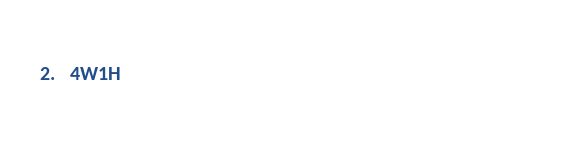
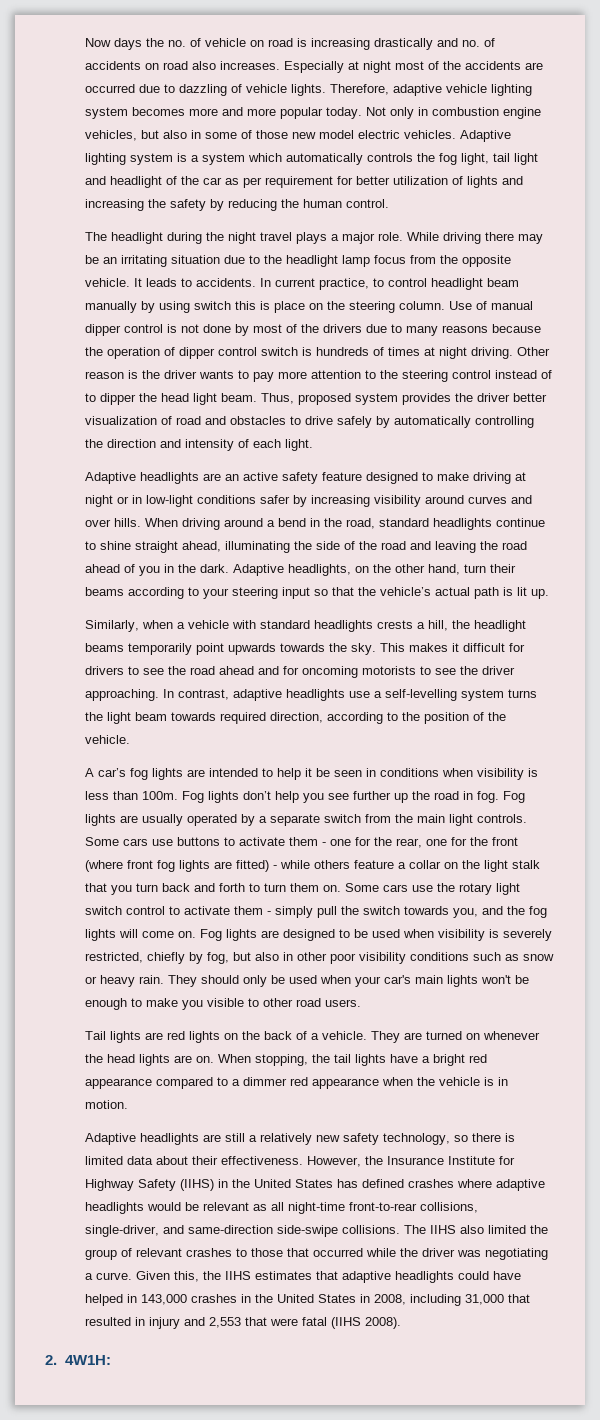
[40,67,121,80] 2. 4W1H -> [85,38,496,50] [85,61,544,73] [85,84,533,96] [85,107,542,119] [85,130,512,142] [85,153,539,165] [85,176,524,188] [85,199,390,211] [85,232,544,244] [85,255,512,267] [85,278,520,290] [85,301,534,313] [85,324,542,336] [85,347,551,359] [85,370,553,382] [85,393,548,405] [85,416,535,428] [85,439,314,451] [85,472,527,484] [85,495,533,507] [85,518,546,530] [85,541,528,553] [85,564,517,576] [85,587,550,599] [85,620,527,632] [85,643,526,655] [85,666,516,678] [85,689,538,701] [85,712,507,724] [85,735,131,744] [85,768,539,780] [85,791,526,803] [85,814,528,826] [85,837,519,848] [85,860,541,872] [85,883,521,895] [85,906,548,918] [85,929,553,941] [85,952,555,964] [85,975,530,987] [85,998,362,1010] [85,1031,541,1043] [85,1054,488,1066] [85,1077,509,1089] [85,1100,129,1109] [85,1133,516,1145] [85,1156,516,1167] [85,1179,546,1191] [85,1202,479,1214] [85,1225,549,1237] [85,1248,549,1260] [85,1271,522,1283] [85,1294,531,1306] [85,1317,402,1329] [45,1355,112,1365] Now days the no. of vehicle on road is increasing drastically and no. of accidents on road also increases. Especially at night most of the accidents are occurred due to dazzling of vehicle lights. Therefore, adaptive vehicle lighting system becomes more and more popular today. Not only in combustion engine vehicles, but also in some of those new model electric vehicles. Adaptive lighting system is a system which automatically controls the fog light, tail light and headlight of the car as per requirement for better utilization of lights and increasing the safety by reducing the human control. // The headlight during the night travel plays a major role. While driving there may be an irritating situation due to the headlight lamp focus from the opposite vehicle. It leads to accidents. In current practice, to control headlight beam manually by using switch this is place on the steering column. Use of manual dipper control is not done by most of the drivers due to many reasons because the operation of dipper control switch is hundreds of times at night driving. Other reason is the driver wants to pay more attention to the steering control instead of to dipper the head light beam. Thus, proposed system provides the driver better visualization of road and obstacles to drive safely by automatically controlling the direction and intensity of each light. // Adaptive headlights are an active safety feature designed to make driving at night or in low-light conditions safer by increasing visibility around curves and over hills. When driving around a bend in the road, standard headlights continue to shine straight ahead, illuminating the side of the road and leaving the road ahead of you in the dark. Adaptive headlights, on the other hand, turn their beams according to your steering input so that the vehicle’s actual path is lit up. // Similarly, when a vehicle with standard headlights crests a hill, the headlight beams temporarily point upwards towards the sky. This makes it difficult for drivers to see the road ahead and for oncoming motorists to see the driver approaching. In contrast, adaptive headlights use a self-levelling system turns the light beam towards required direction, according to the position of the vehicle. // A car’s fog lights are intended to help it be seen in conditions when visibility is less than 100m. Fog lights don’t help you see further up the road in fog. Fog lights are usually operated by a separate switch from the main light controls. Some cars use buttons to activate them - one for the rear, one for the front (where front fog lights are fitted) - while others feature a collar on the light stalk that you turn back and forth to turn them on. Some cars use the rotary light switch control to activate them - simply pull the switch towards you, and the fog lights will come on. Fog lights are designed to be used when visibility is severely restricted, chiefly by fog, but also in other poor visibility conditions such as snow or heavy rain. They should only be used when your car's main lights won't be enough to make you visible to other road users. // Tail lights are red lights on the back of a vehicle. They are turned on whenever the head lights are on. When stopping, the tail lights have a bright red appearance compared to a dimmer red appearance when the vehicle is in motion. // Adaptive headlights are still a relatively new safety technology, so there is limited data about their effectiveness. However, the Insurance Institute for Highway Safety (IIHS) in the United States has defined crashes where adaptive headlights would be relevant as all night-time front-to-rear collisions, single-driver, and same-direction side-swipe collisions. The IIHS also limited the group of relevant crashes to those that occurred while the driver was negotiating a curve. Given this, the IIHS estimates that adaptive headlights could have helped in 143,000 crashes in the United States in 2008, including 31,000 that resulted in injury and 2,553 that were fatal (IIHS 2008). // 2. 4W1H:

